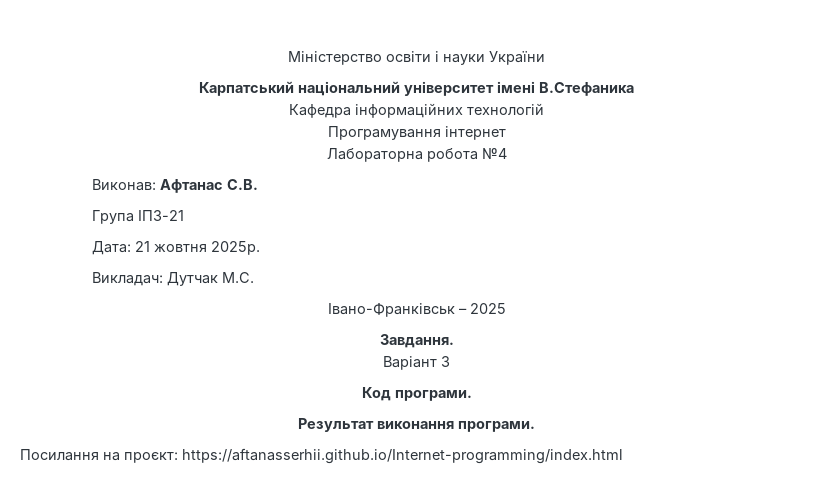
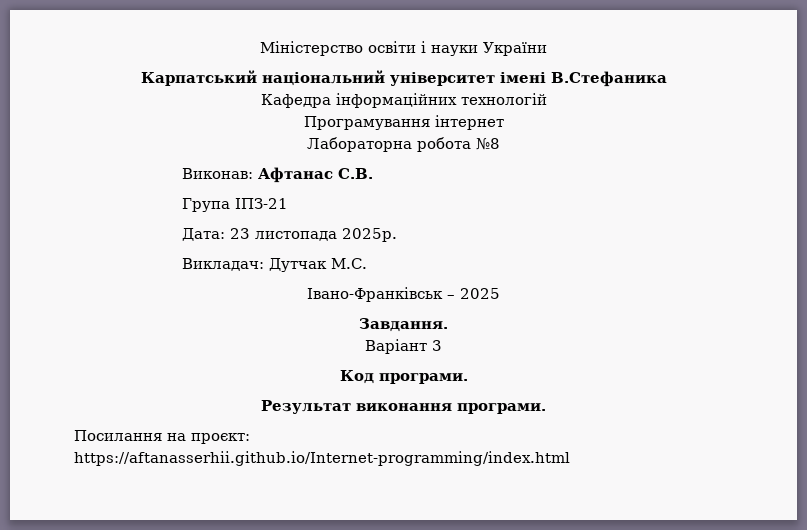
[481,148,507,159] №4 -> [476,138,500,150] №8
[135,241,208,252] 21 жовтня -> [229,228,337,241] 23 листопада

